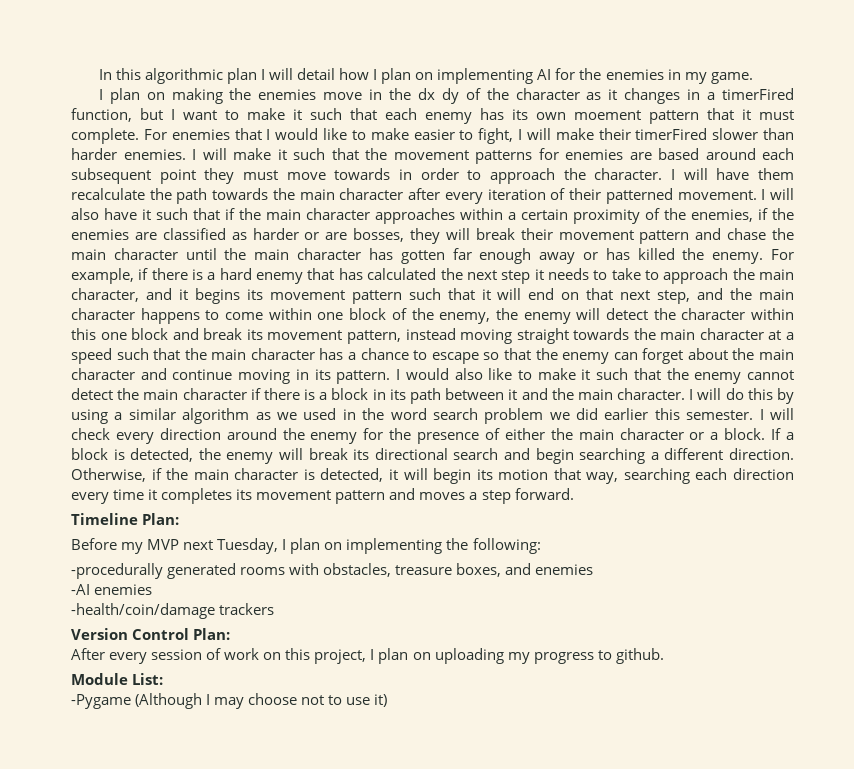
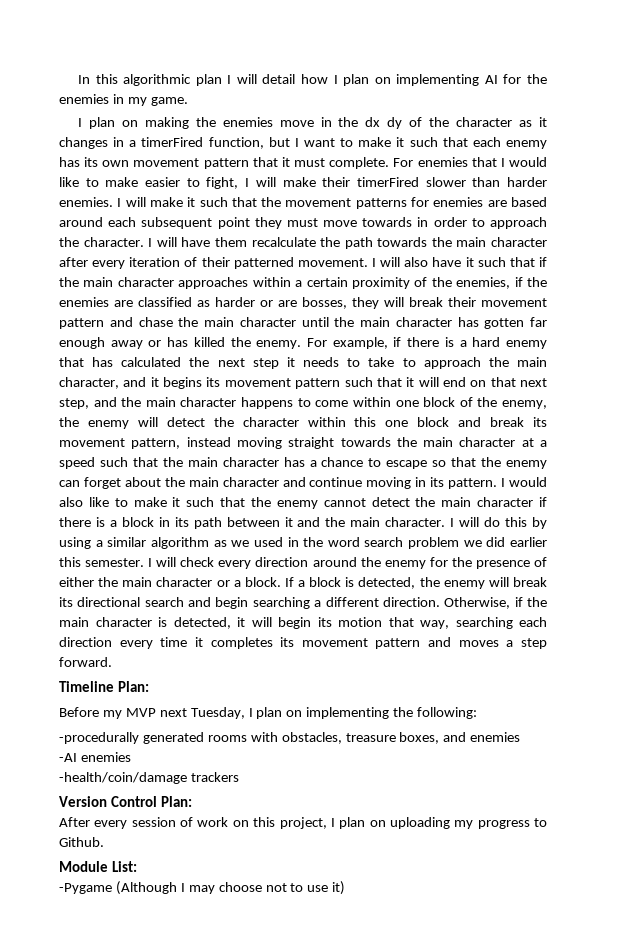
[574,110,641,120] moement -> [133,158,200,167] movement
[615,648,664,664] github. -> [59,837,104,847] Github.

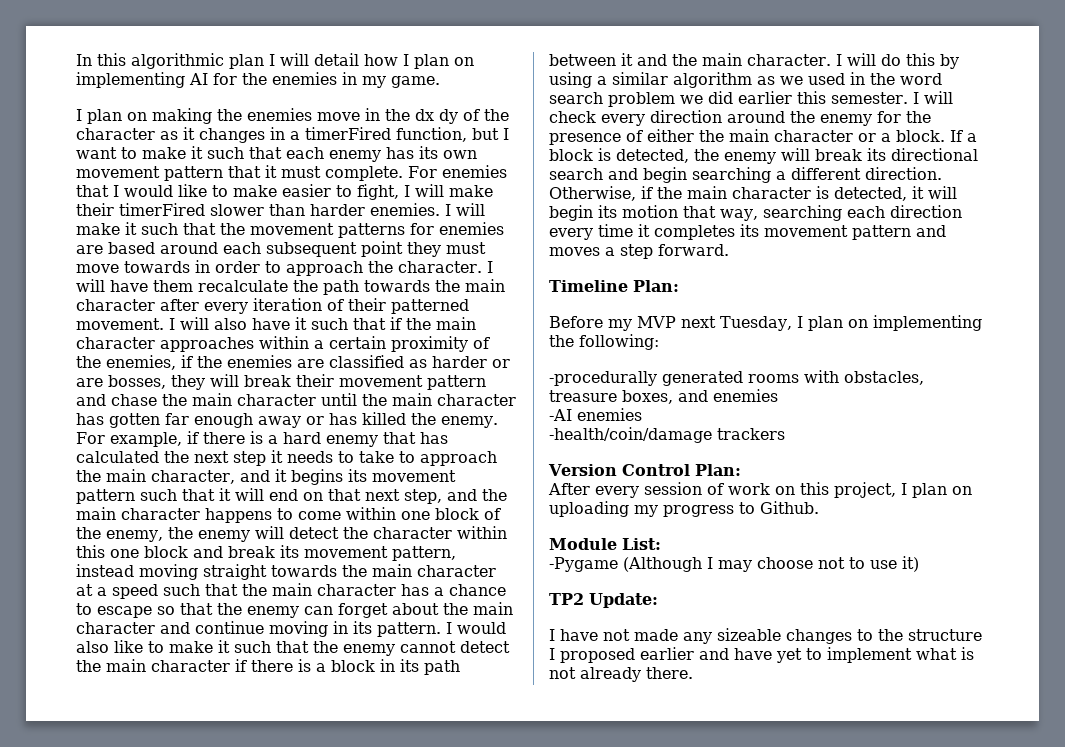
(346, 888) none -> [549,593,658,608] [549,628,982,644] [549,647,974,663] [549,667,693,682] // TP2 Update: // I have not made any sizeable changes to the structure I proposed earlier and have yet to implement what is not already there.

